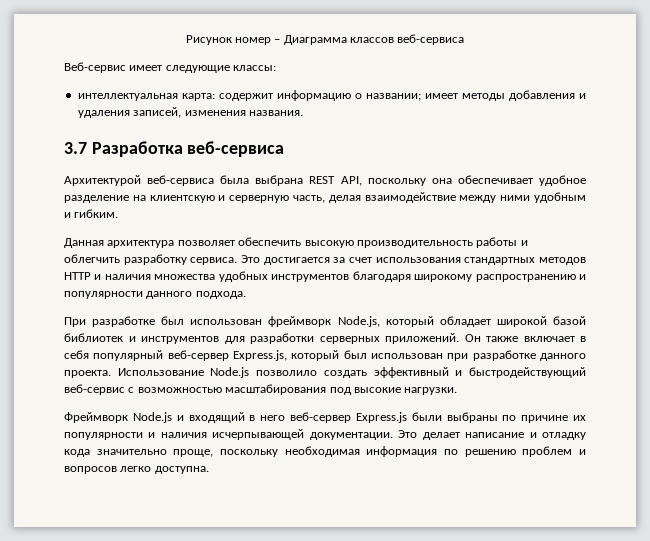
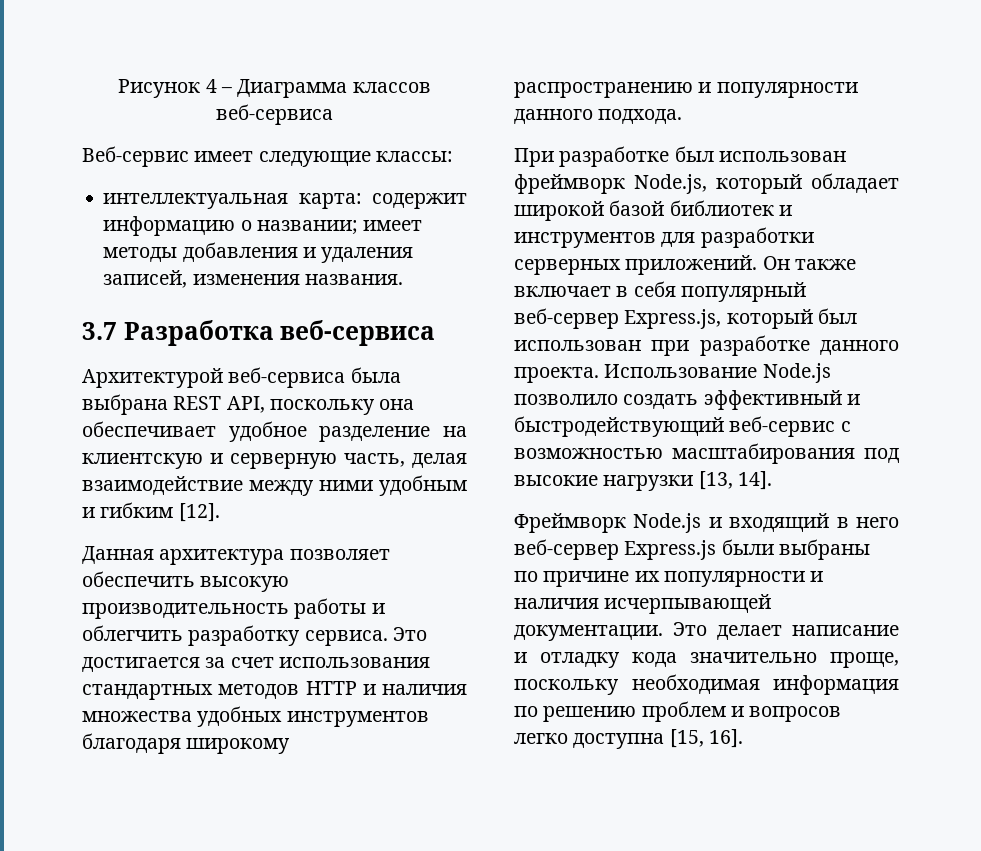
[234,37,271,45] номер -> [205,79,217,93] 4
[74,209,119,218] гибким. -> [100,502,220,522] гибким [12].
[404,387,458,395] нагрузки. -> [603,471,772,491] нагрузки [13, 14].
[154,466,209,474] доступна. -> [573,729,743,749] доступна [15, 16].

